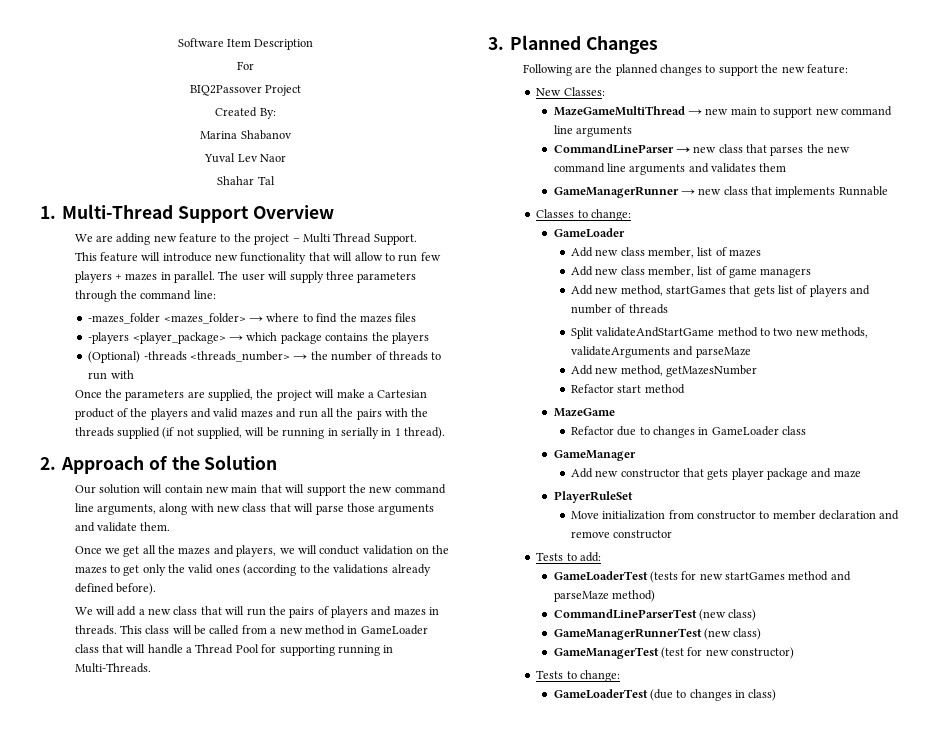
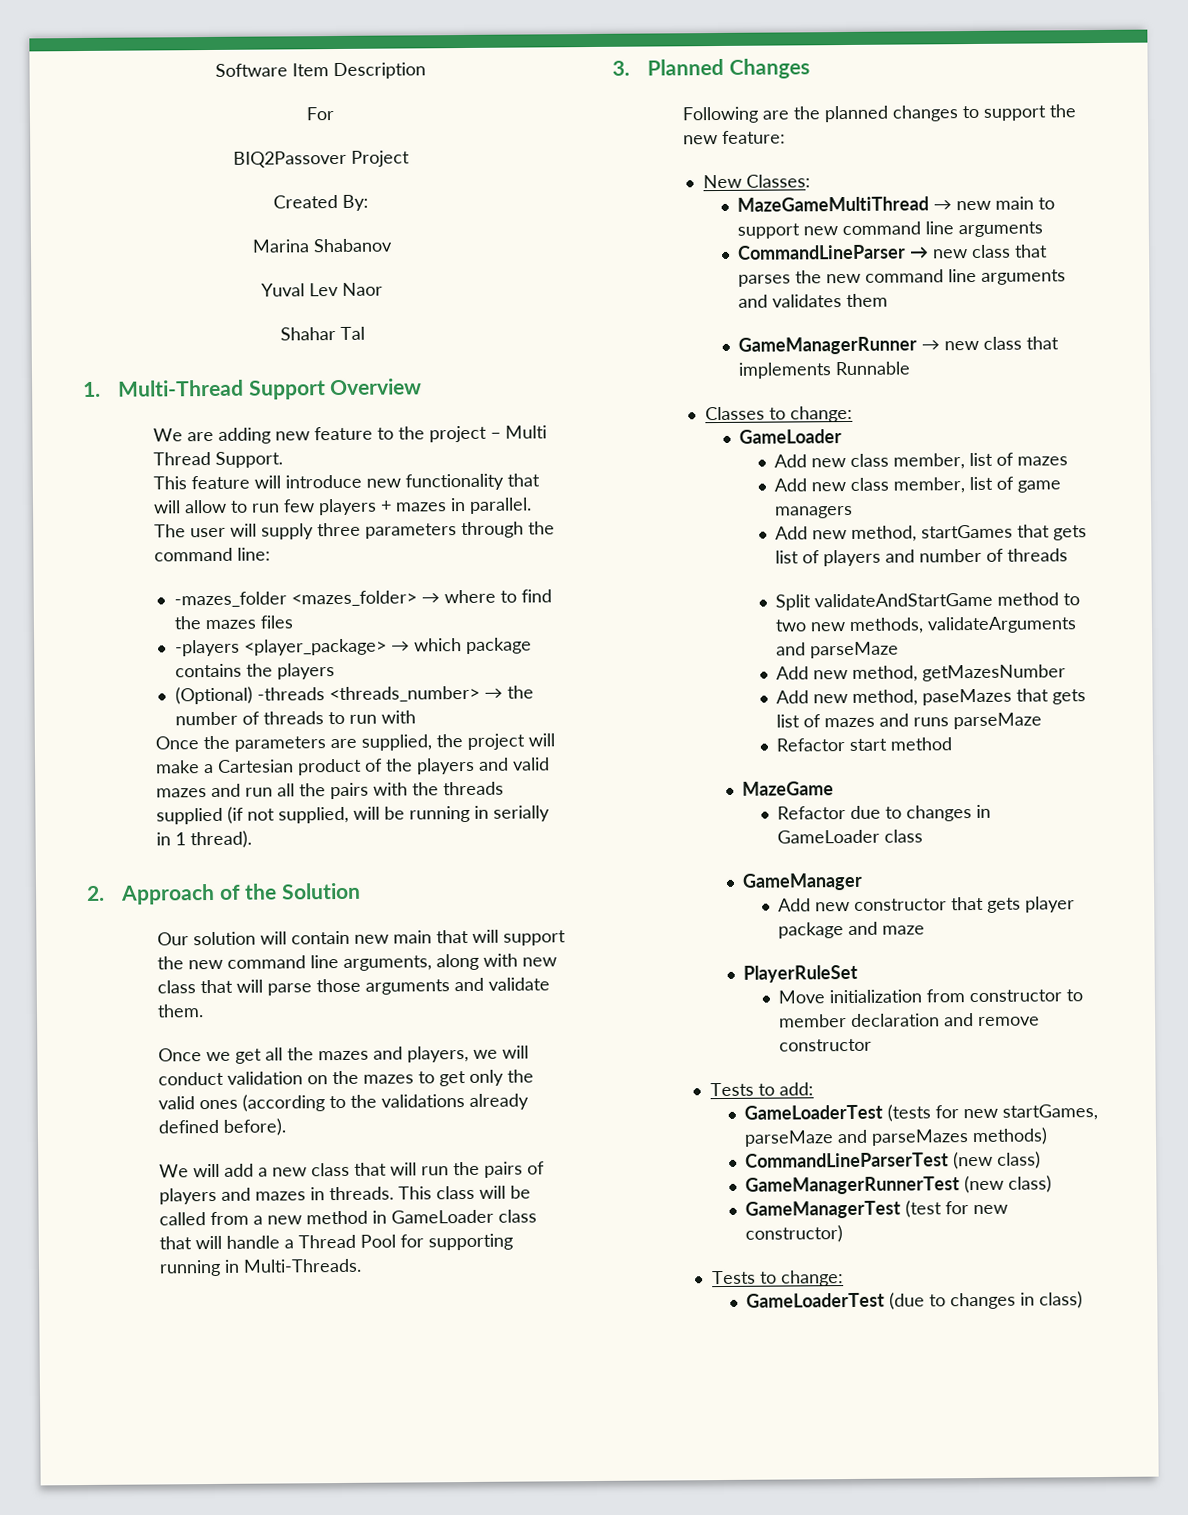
(757, 371) none -> [776,688,1087,706] [776,712,1043,730] // Add new method, paseMazes that gets list of mazes and runs parseMaze
[725,571,851,581] [553,590,655,602] startGames method and parseMaze method) -> [1002,1104,1099,1121] [744,1127,1049,1147] startGames, parseMaze and parseMazes methods)

